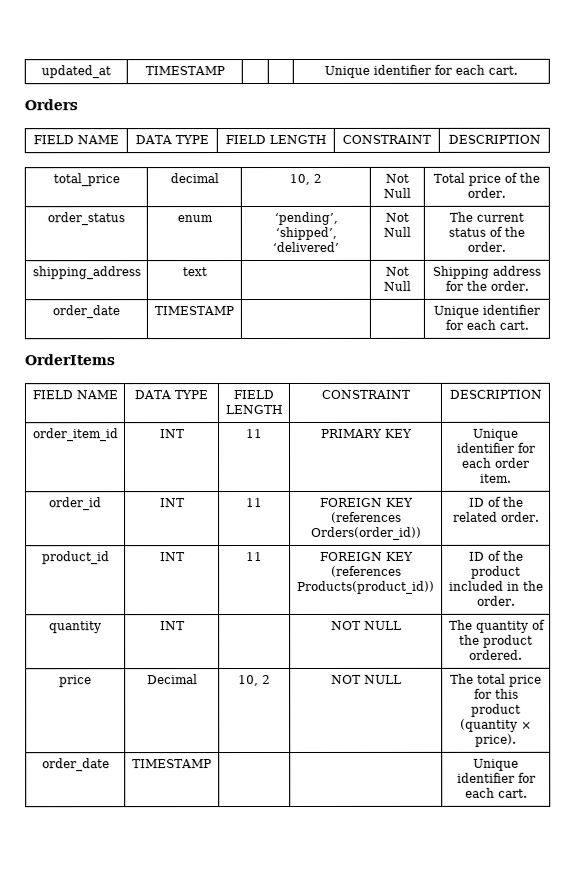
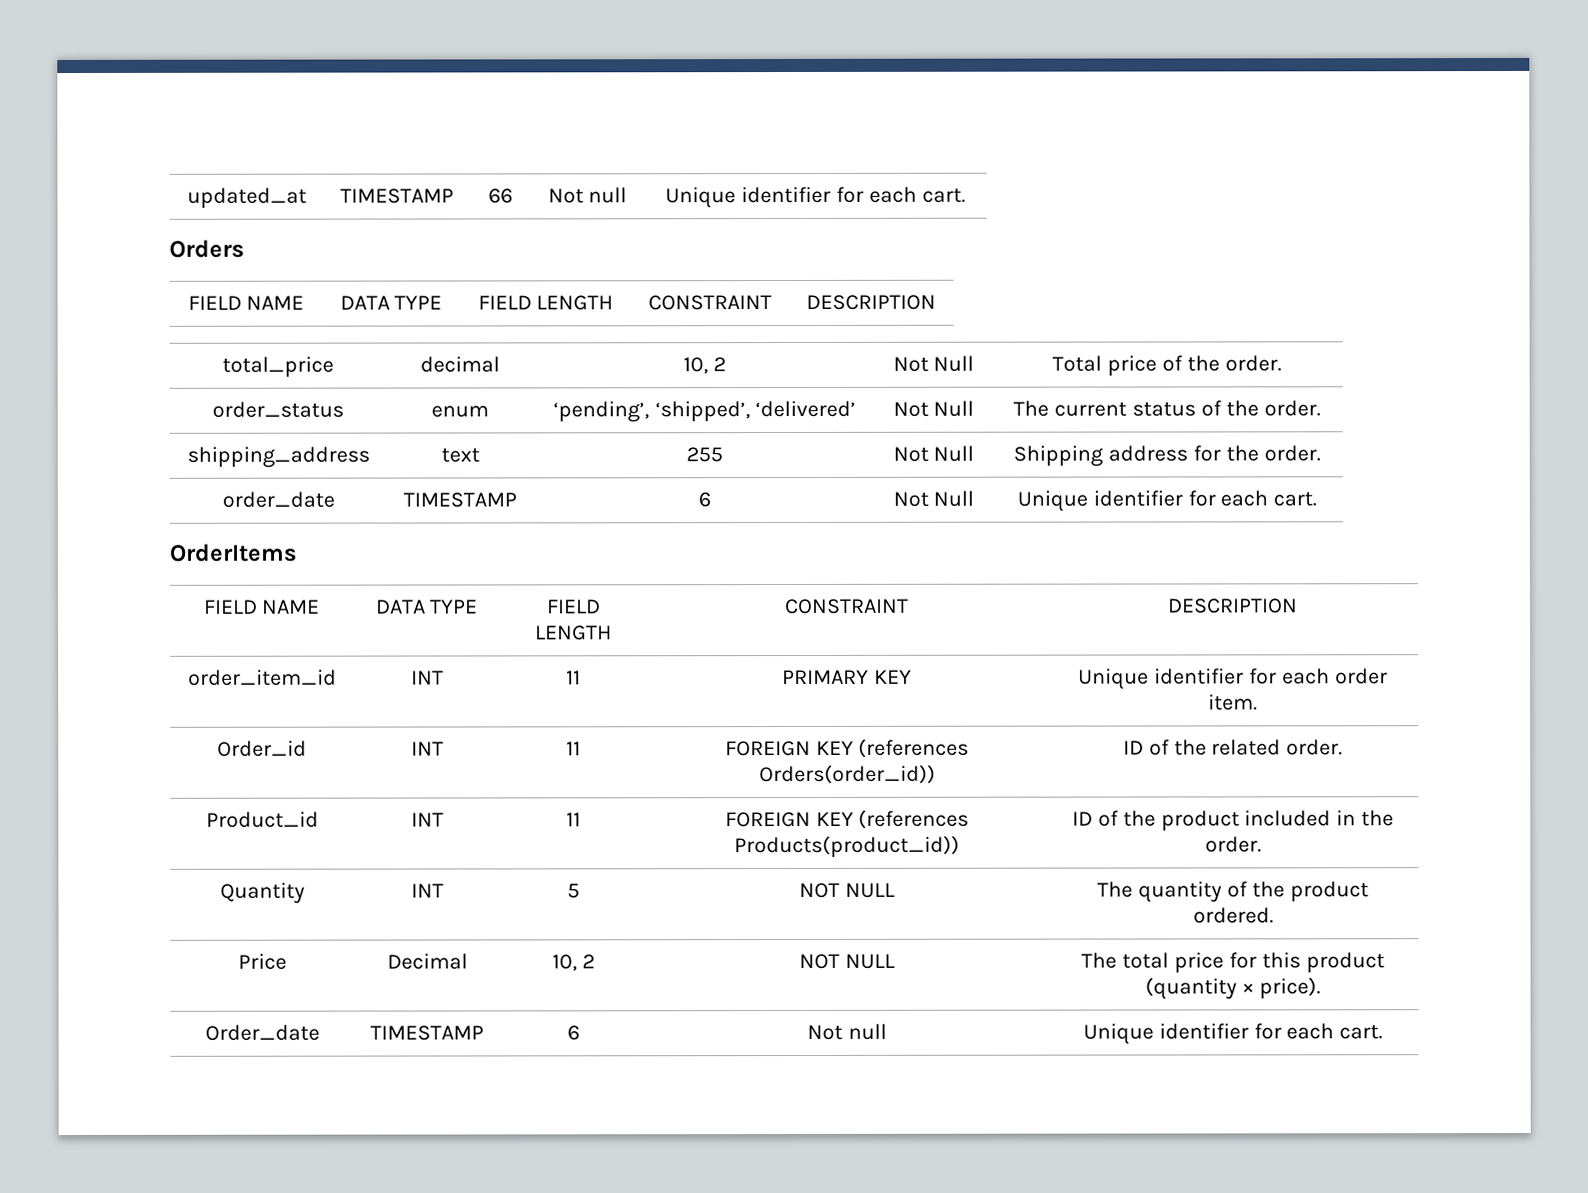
(225, 71) | -> [488,188,513,204] [547,187,628,204] 66 | Not null
(207, 272) none -> [686,447,723,463] 255
(234, 311) | -> [698,492,711,508] [892,490,975,507] 6 | Not Null
[49,497,102,511] order_id -> [217,740,307,757] Order_id
[41,551,110,565] product_id -> [205,811,319,828] Product_id
[49,621,102,634] [159,621,185,631] quantity | INT | -> [219,882,305,904] [410,883,444,898] [567,883,580,899] Quantity | INT | 5
[59,675,92,688] price -> [237,953,287,970] Price
[41,758,110,772] [132,759,212,769] order_date | TIMESTAMP | | -> [204,1024,320,1041] [370,1025,484,1041] [567,1025,580,1041] [807,1023,887,1040] Order_date | TIMESTAMP | 6 | Not null

